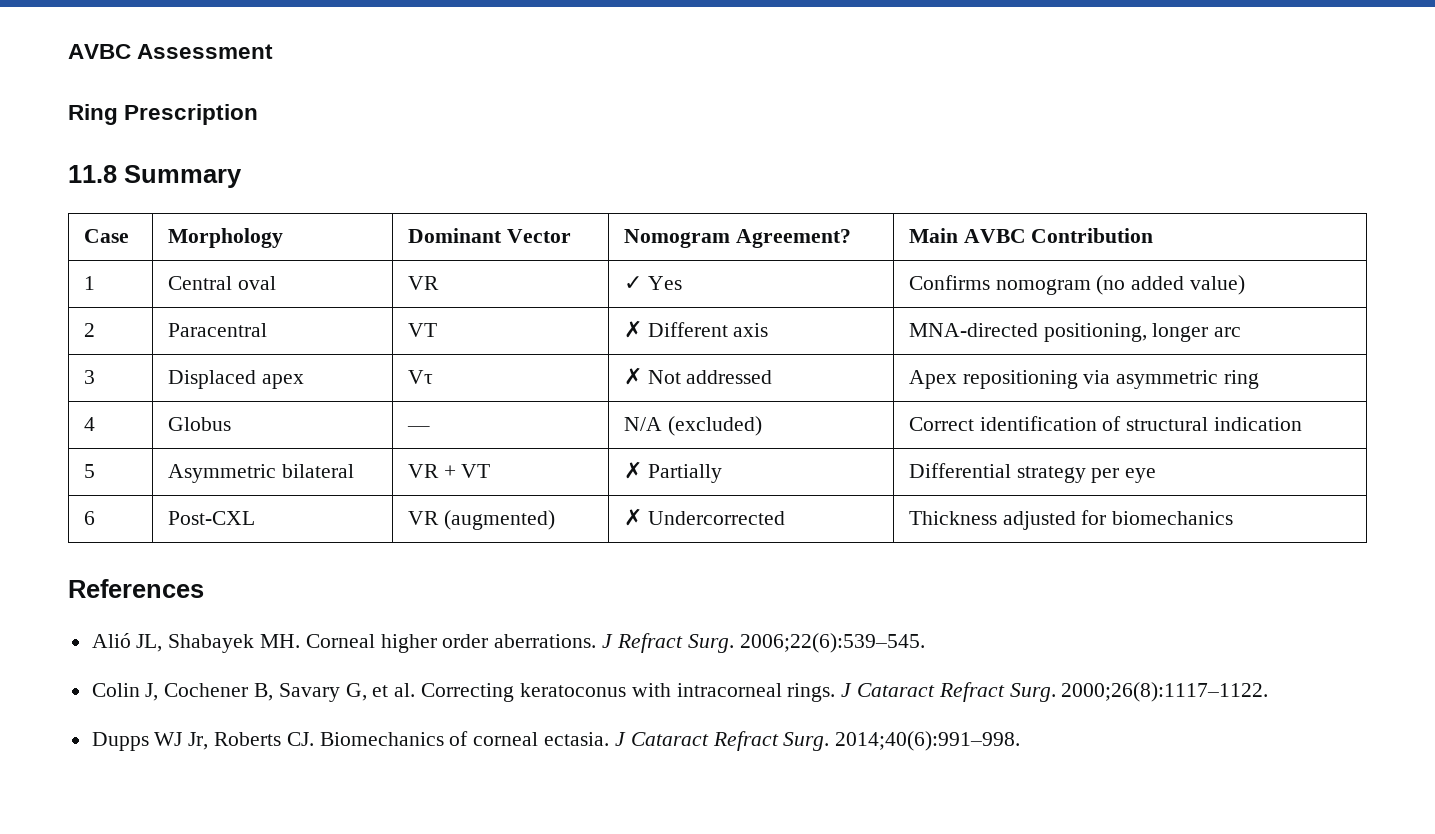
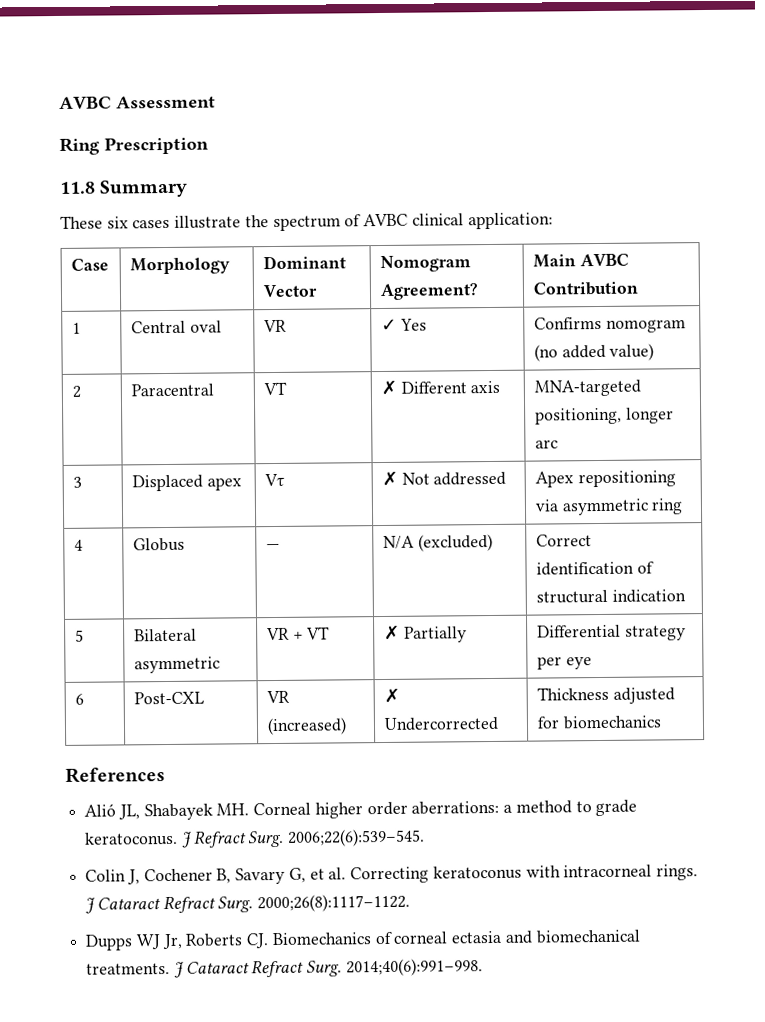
(242, 176) none -> [60,212,553,232] // These six cases illustrate the spectrum of AVBC clinical application:
[908,323,1038,337] MNA-directed -> [533,379,641,397] MNA-targeted
[167,464,354,483] Asymmetric bilateral -> [133,628,197,642] [133,656,220,674] Bilateral asymmetric
[443,510,555,530] (augmented) -> [266,717,347,736] (increased)
[494,634,597,648] aberrations. -> [411,799,638,817] [84,831,179,846] aberrations: a method to grade keratoconus.
[544,732,610,746] ectasia. -> [451,929,641,944] [86,962,171,975] ectasia and biomechanical treatments.

